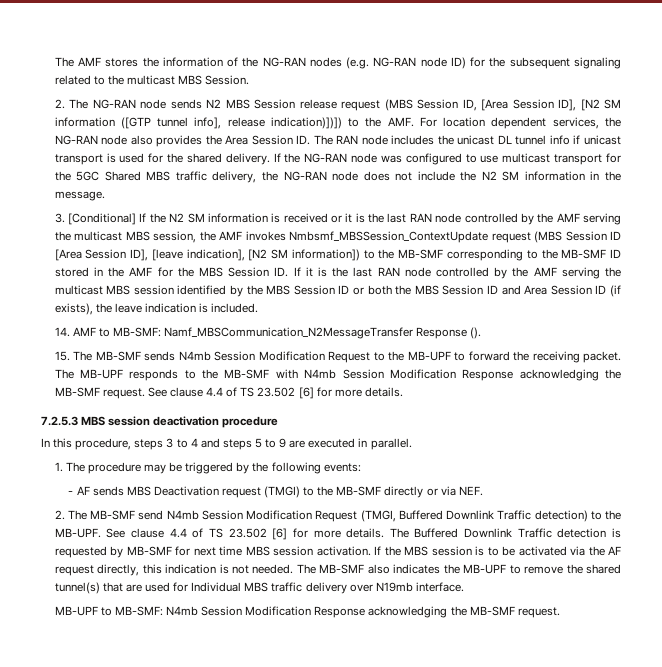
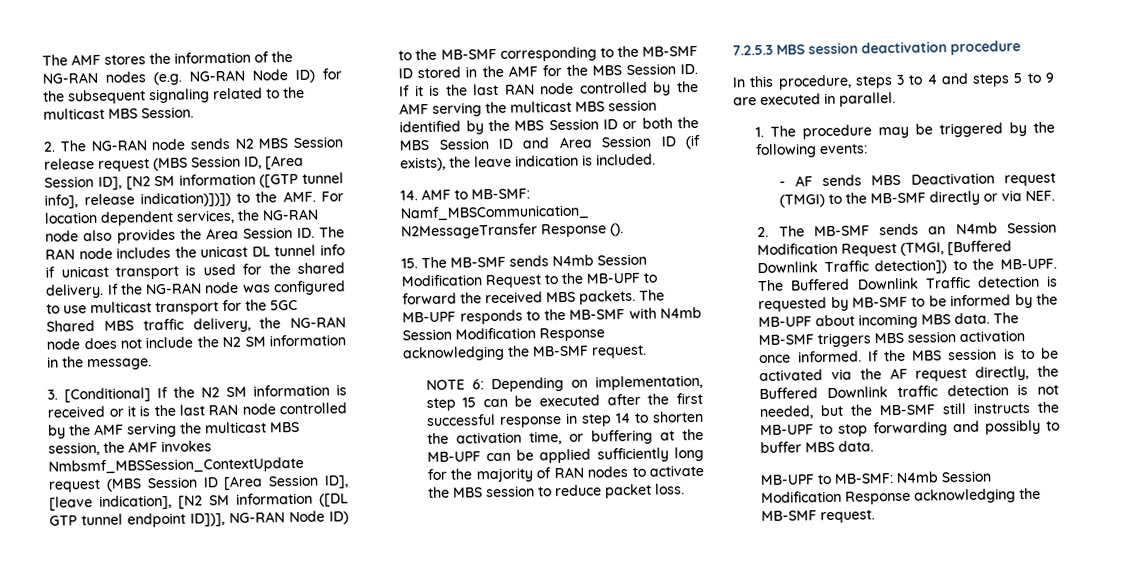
[420,57,447,67] node -> [252,69,289,81] Node
[291,249,360,261] information]) -> [236,492,349,507] [49,510,349,528] information ([DL GTP tunnel endpoint ID])], NG-RAN Node ID)
[532,351,622,363] receiving packet. -> [485,289,637,305] received MBS packets.
[147,387,403,399] See clause 4.4 of TS 23.502 [6] for more details. -> [425,374,703,393] [425,392,703,412] [425,410,704,428] [426,428,704,445] [426,446,704,464] [426,464,704,483] [427,483,685,499] // NOTE 6: Depending on implementation, step 15 can be executed after the first successful response in step 14 to shorten the activation time, or buffering at the MB-UPF can be applied sufficiently long for the majority of RAN nodes to activate the MBS session to reduce packet loss.
[138,510,164,520] send -> [879,223,947,236] sends an
[398,510,588,522] Buffered Downlink Traffic detection) -> [947,240,1013,256] [757,259,948,275] [Buffered Downlink Traffic detection])
[106,528,385,540] See clause 4.4 of TS 23.502 [6] for more details. -> (1057, 264) none
[175,546,371,556] for next time MBS session activation. -> [911,293,1058,309] [758,312,1020,329] [758,330,1026,348] [759,350,862,364] to be informed by the MB-UPF about incoming MBS data. The MB-SMF triggers MBS session activation once informed.
[142,564,621,574] [54,582,464,594] this indication is not needed. The MB-SMF also indicates the MB-UPF to remove the shared tunnel(s) that are used for Individual MBS traffic delivery over N19mb interface. -> [1037,365,1059,377] [759,384,1059,400] [759,401,1060,420] [760,419,1060,437] [760,440,875,454] the Buffered Downlink traffic detection is not needed, but the MB-SMF still instructs the MB-UPF to stop forwarding and possibly to buffer MBS data.

